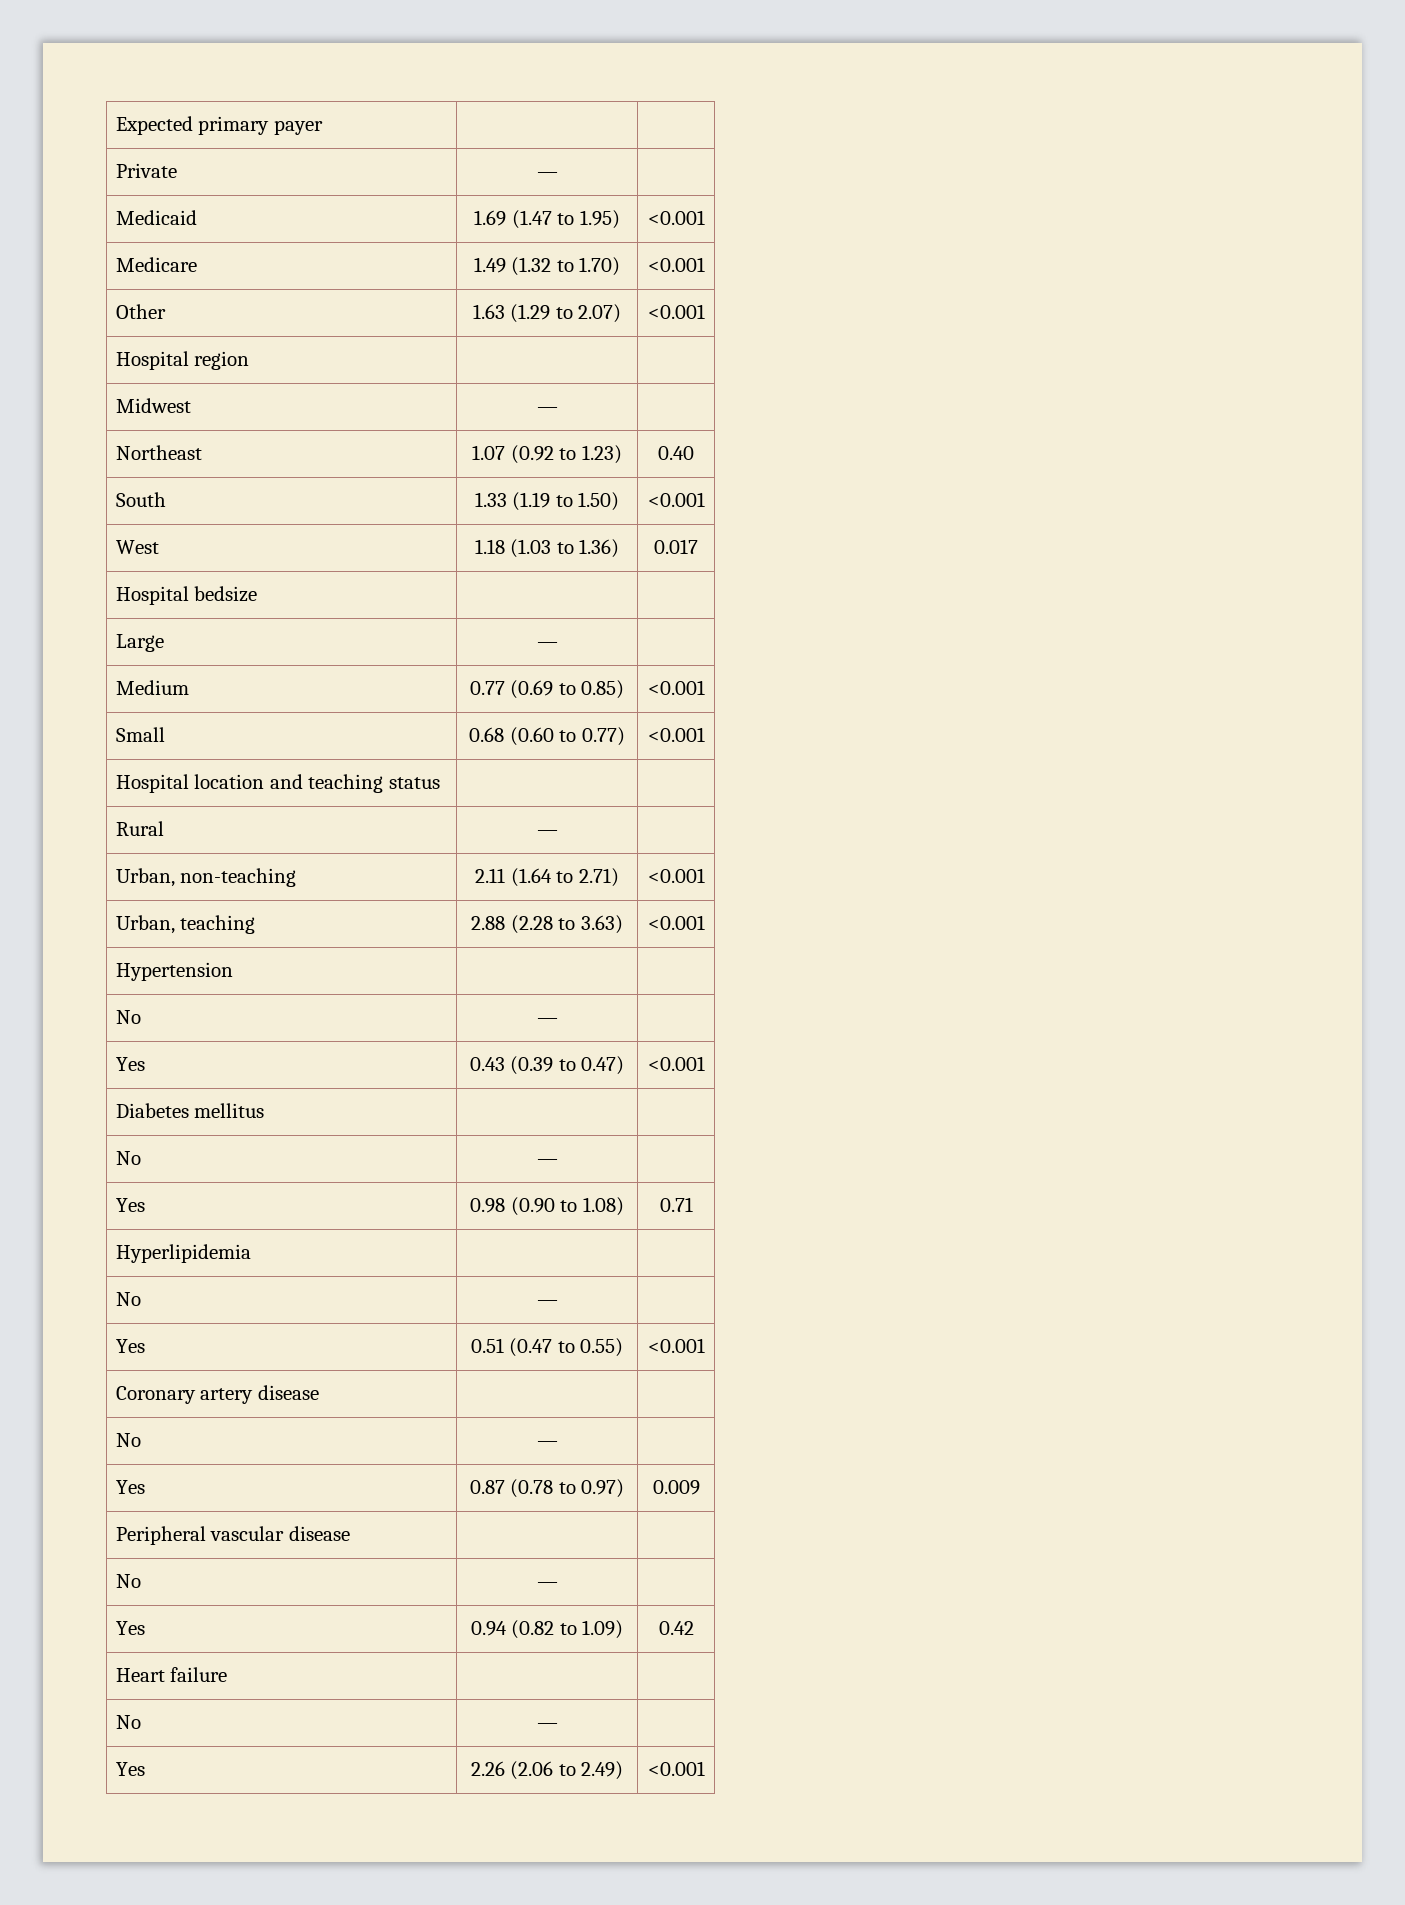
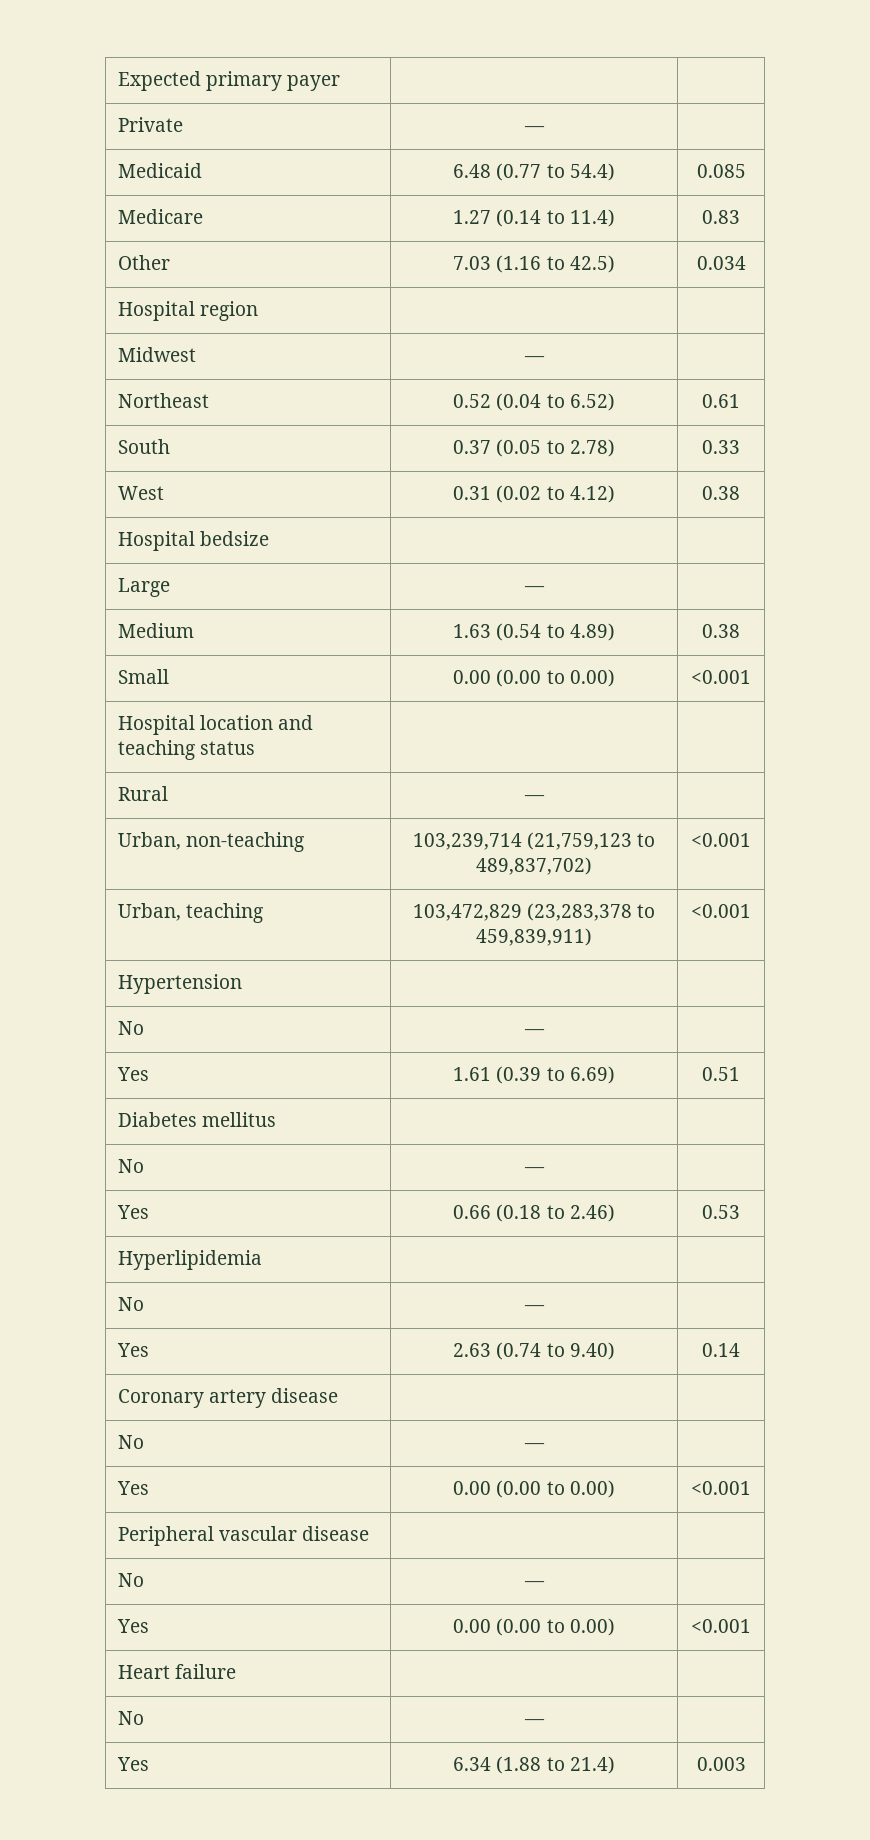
[474,210,620,229] [647,210,705,225] [115,257,197,272] [473,257,621,276] [647,257,705,272] [115,304,166,319] [472,304,622,323] [647,304,705,319] 1.69 (1.47 to 1.95) | <0.001 // Medicare | 1.49 (1.32 to 1.70) | <0.001 // Other | 1.63 (1.29 to 2.07) | <0.001 -> [453,163,615,181] [696,164,746,178] [117,209,203,224] [453,209,615,227] [702,210,740,224] [117,255,170,270] [453,255,615,273] [696,256,746,270] 6.48 (0.77 to 54.4) | 0.085 // Medicare | 1.27 (0.14 to 11.4) | 0.83 // Other | 7.03 (1.16 to 42.5) | 0.034
[472,445,622,464] [658,446,694,460] [115,492,166,507] [474,492,620,511] [647,492,705,507] [115,540,159,554] [474,539,620,558] [654,539,698,554] 1.07 (0.92 to 1.23) | 0.40 // South | 1.33 (1.19 to 1.50) | <0.001 // West | 1.18 (1.03 to 1.36) | 0.017 -> [453,393,615,411] [702,394,740,408] [117,439,170,454] [453,439,615,457] [702,440,740,454] [117,486,164,500] [453,485,615,503] [702,486,740,500] 0.52 (0.04 to 6.52) | 0.61 // South | 0.37 (0.05 to 2.78) | 0.33 // West | 0.31 (0.02 to 4.12) | 0.38
[469,680,625,699] [647,680,705,695] [115,727,165,742] [469,727,625,746] 0.77 (0.69 to 0.85) | <0.001 // Small | 0.68 (0.60 to 0.77) -> [453,623,615,641] [702,624,740,638] [117,669,169,684] [453,669,615,687] 1.63 (0.54 to 4.89) | 0.38 // Small | 0.00 (0.00 to 0.00)
[475,868,619,887] 2.11 (1.64 to 2.71) -> [412,832,656,850] [476,857,592,875] 103,239,714 (21,759,123 to 489,837,702)
[471,915,623,934] 2.88 (2.28 to 3.63) -> [412,903,656,921] [476,928,592,946] 103,472,829 (23,283,378 to 459,839,911)
[469,1057,505,1071] 0.43 -> [453,1067,492,1081] 1.61
[581,1056,625,1075] [647,1056,705,1071] 0.47) | <0.001 -> [569,1066,615,1084] [702,1067,740,1081] 6.69) | 0.51
[470,1197,624,1216] [659,1197,693,1212] 0.98 (0.90 to 1.08) | 0.71 -> [453,1204,615,1222] [702,1205,740,1219] 0.66 (0.18 to 2.46) | 0.53
[470,1338,624,1357] [647,1338,705,1353] 0.51 (0.47 to 0.55) | <0.001 -> [453,1342,615,1360] [702,1343,740,1357] 2.63 (0.74 to 9.40) | 0.14
[469,1479,625,1498] [652,1480,700,1495] 0.87 (0.78 to 0.97) | 0.009 -> [453,1480,615,1498] [691,1481,751,1495] 0.00 (0.00 to 0.00) | <0.001
[470,1620,624,1639] [658,1621,694,1635] 0.94 (0.82 to 1.09) | 0.42 -> [453,1618,615,1636] [691,1619,751,1633] 0.00 (0.00 to 0.00) | <0.001
[470,1761,624,1780] [647,1761,705,1776] 2.26 (2.06 to 2.49) | <0.001 -> [453,1756,615,1774] [696,1757,746,1771] 6.34 (1.88 to 21.4) | 0.003

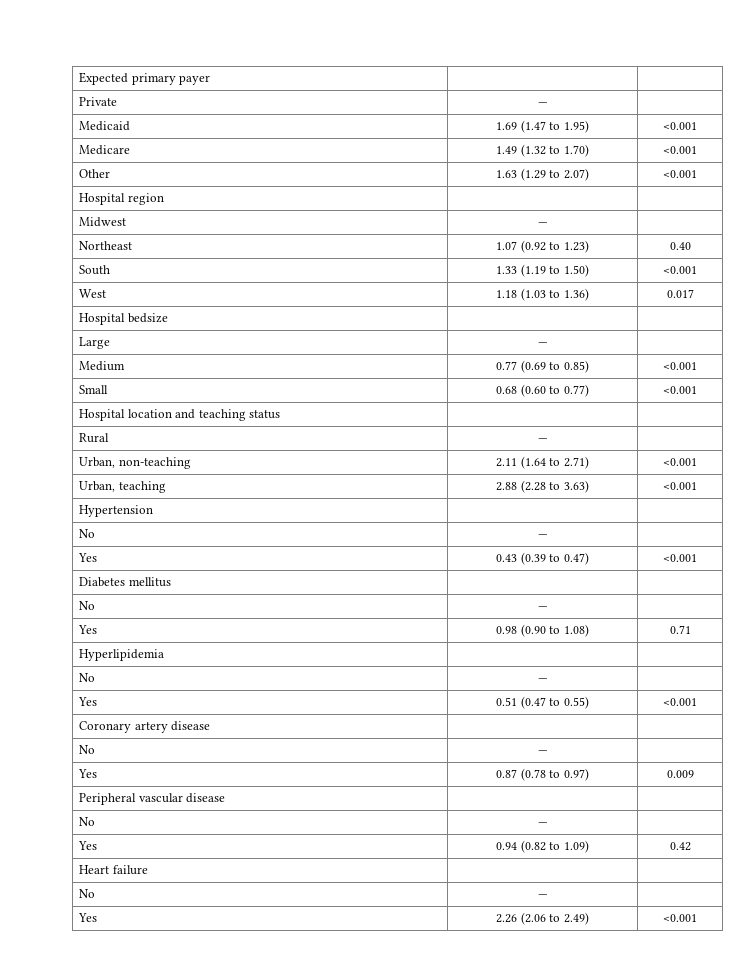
[453,163,615,181] [696,164,746,178] [117,209,203,224] [453,209,615,227] [702,210,740,224] [117,255,170,270] [453,255,615,273] [696,256,746,270] 6.48 (0.77 to 54.4) | 0.085 // Medicare | 1.27 (0.14 to 11.4) | 0.83 // Other | 7.03 (1.16 to 42.5) | 0.034 -> [496,120,589,133] [663,122,697,130] [79,145,131,155] [496,144,589,157] [663,146,697,154] [79,169,111,178] [496,168,589,181] [663,170,697,178] 1.69 (1.47 to 1.95) | <0.001 // Medicare | 1.49 (1.32 to 1.70) | <0.001 // Other | 1.63 (1.29 to 2.07) | <0.001
[453,393,615,411] [702,394,740,408] [117,439,170,454] [453,439,615,457] [702,440,740,454] [117,486,164,500] [453,485,615,503] [702,486,740,500] 0.52 (0.04 to 6.52) | 0.61 // South | 0.37 (0.05 to 2.78) | 0.33 // West | 0.31 (0.02 to 4.12) | 0.38 -> [496,240,589,253] [669,242,691,250] [79,265,111,275] [496,264,589,277] [663,266,697,274] [79,289,107,298] [496,288,589,301] [666,289,694,298] 1.07 (0.92 to 1.23) | 0.40 // South | 1.33 (1.19 to 1.50) | <0.001 // West | 1.18 (1.03 to 1.36) | 0.017
[453,623,615,641] [702,624,740,638] [117,669,169,684] [453,669,615,687] 1.63 (0.54 to 4.89) | 0.38 // Small | 0.00 (0.00 to 0.00) -> [496,360,589,373] [663,362,697,370] [79,385,109,394] [496,384,589,397] 0.77 (0.69 to 0.85) | <0.001 // Small | 0.68 (0.60 to 0.77)
[412,832,656,850] [476,857,592,875] 103,239,714 (21,759,123 to 489,837,702) -> [496,456,589,469] 2.11 (1.64 to 2.71)
[412,903,656,921] [476,928,592,946] 103,472,829 (23,283,378 to 459,839,911) -> [496,480,589,493] 2.88 (2.28 to 3.63)
[453,1067,492,1081] 1.61 -> [496,554,518,562] 0.43
[569,1066,615,1084] [702,1067,740,1081] 6.69) | 0.51 -> [563,552,589,565] [663,554,697,562] 0.47) | <0.001
[453,1204,615,1222] [702,1205,740,1219] 0.66 (0.18 to 2.46) | 0.53 -> [496,624,589,637] [669,625,691,634] 0.98 (0.90 to 1.08) | 0.71
[453,1342,615,1360] [702,1343,740,1357] 2.63 (0.74 to 9.40) | 0.14 -> [496,696,589,709] [663,698,697,706] 0.51 (0.47 to 0.55) | <0.001
[453,1480,615,1498] [691,1481,751,1495] 0.00 (0.00 to 0.00) | <0.001 -> [496,768,589,781] [666,770,694,778] 0.87 (0.78 to 0.97) | 0.009
[453,1618,615,1636] [691,1619,751,1633] 0.00 (0.00 to 0.00) | <0.001 -> [496,840,589,853] [669,842,691,851] 0.94 (0.82 to 1.09) | 0.42
[453,1756,615,1774] [696,1757,746,1771] 6.34 (1.88 to 21.4) | 0.003 -> [496,912,589,925] [663,914,697,922] 2.26 (2.06 to 2.49) | <0.001

